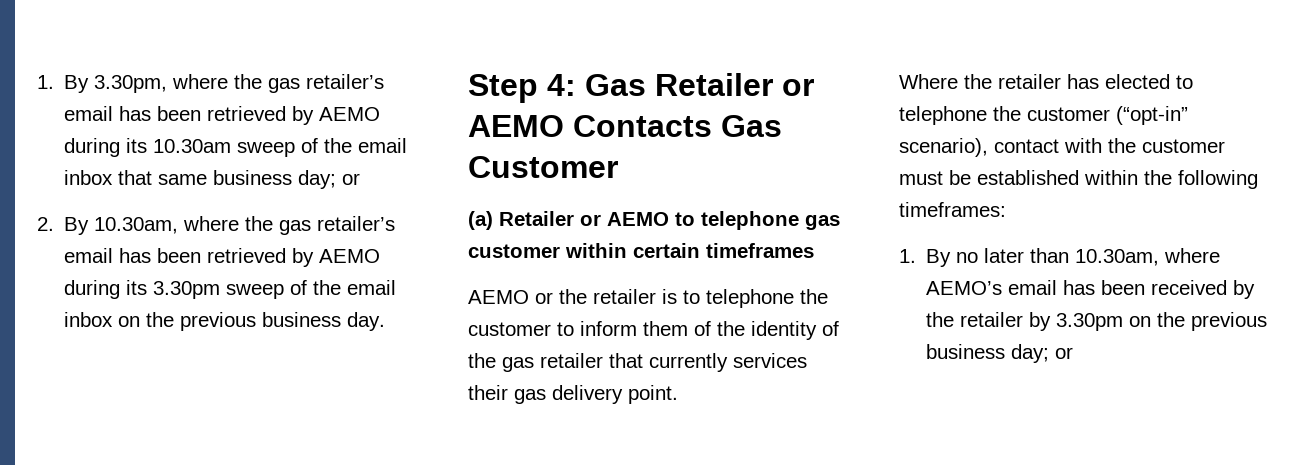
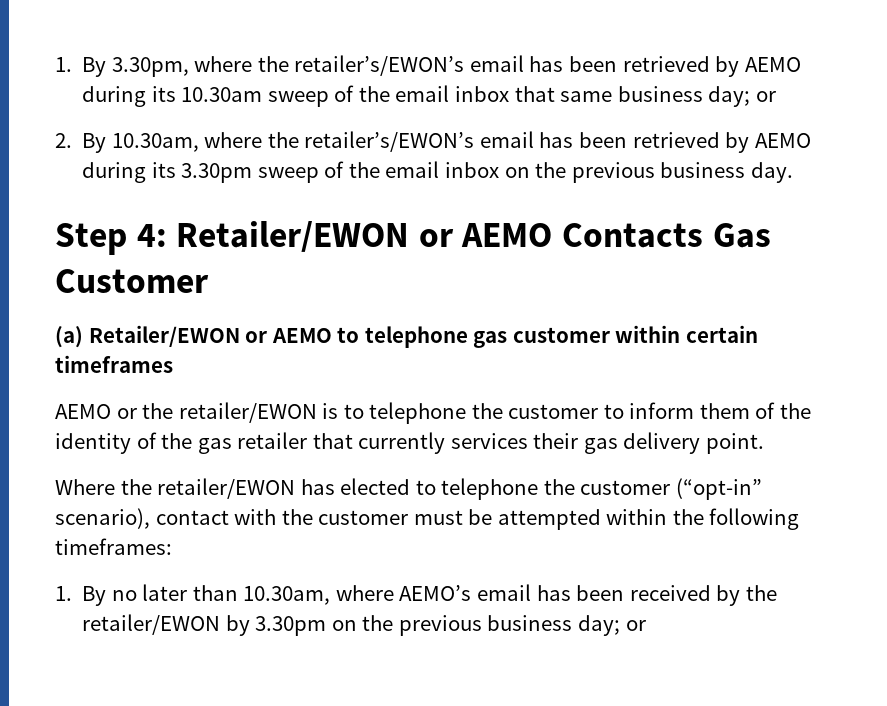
[268,74,385,93] gas retailer’s -> [294,55,465,76] retailer’s/EWON’s
[279,216,396,235] gas retailer’s -> [304,131,475,152] retailer’s/EWON’s
[585,73,773,96] Gas Retailer -> [176,221,410,252] Retailer/EWON
[499,211,574,226] Retailer -> [88,325,240,347] Retailer/EWON
[593,289,656,304] retailer -> [178,402,317,423] retailer/EWON
[998,74,1061,89] retailer -> [157,478,296,499] retailer/EWON
[977,170,1079,185] established -> [497,509,601,530] attempted
[960,312,1024,327] retailer -> [82,614,221,635] retailer/EWON

